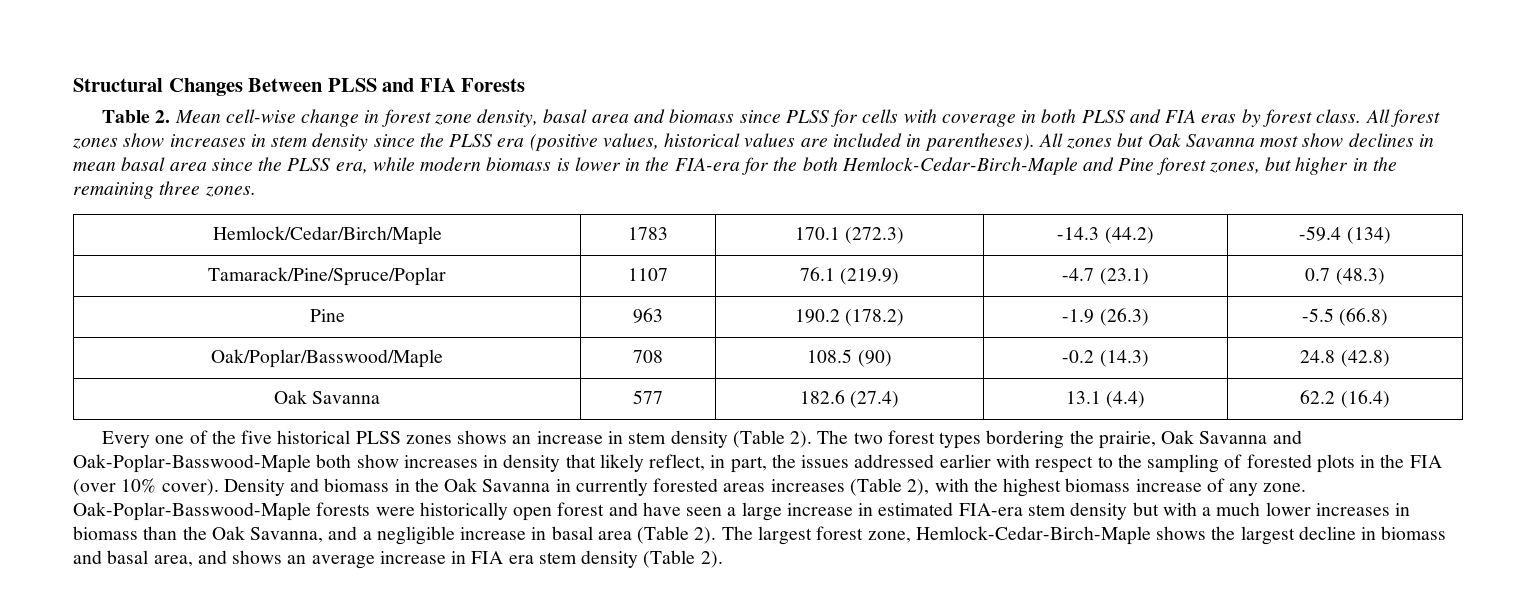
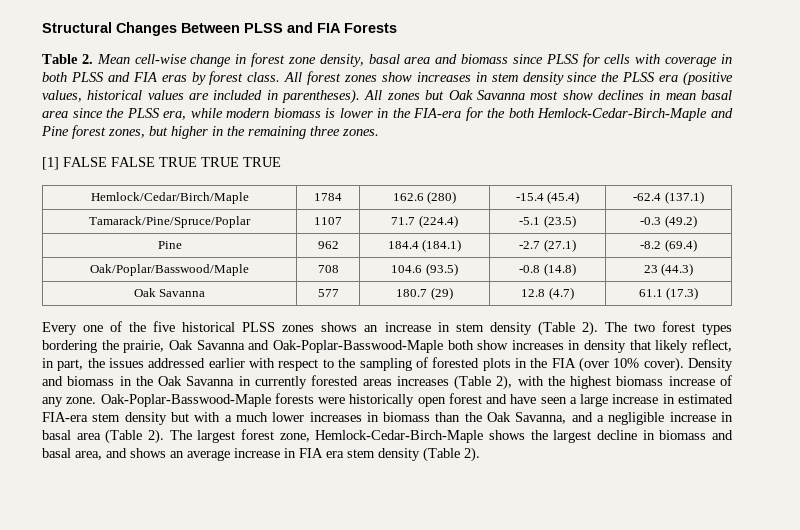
[212,226,442,245] [628,227,668,240] [794,227,905,244] [1057,227,1154,244] [1299,226,1391,244] [208,267,446,286] [628,268,668,281] [799,267,900,285] [1062,268,1149,285] [1305,268,1385,285] [309,309,345,322] [633,308,663,323] [794,309,905,326] [1062,308,1149,326] [1301,308,1389,326] [211,349,443,368] [633,350,663,363] [807,349,892,367] [1062,350,1149,367] [1300,350,1390,367] [273,390,381,404] [633,390,663,404] [799,390,900,408] [1065,391,1146,408] [1300,390,1390,408] // Hemlock/Cedar/Birch/Maple | 1783 | 170.1 (272.3) | -14.3 (44.2) | -59.4 (134) // Tamarack/Pine/Spruce/Poplar | 1107 | 76.1 (219.9) | -4.7 (23.1) | 0.7 (48.3) // Pine | 963 | 190.2 (178.2) | -1.9 (26.3) | -5.5 (66.8) // Oak/Poplar/Basswood/Maple | 708 | 108.5 (90) | -0.2 (14.3) | 24.8 (42.8) // Oak Savanna | 577 | 182.6 (27.4) | 13.1 (4.4) | 62.2 (16.4) -> [42,157,281,170] [90,192,249,204] [314,193,342,201] [392,191,457,204] [515,191,580,204] [633,191,704,204] [89,216,251,228] [314,217,342,225] [391,215,458,228] [519,215,576,228] [640,215,697,228] [157,241,182,249] [317,241,339,249] [387,239,462,252] [519,239,576,252] [640,239,697,252] [90,264,249,276] [317,265,339,273] [391,263,458,276] [519,263,576,276] [643,263,694,276] [133,288,206,297] [317,289,339,297] [396,287,453,300] [521,287,574,300] [638,287,699,300] // [1] FALSE FALSE TRUE TRUE TRUE // Hemlock/Cedar/Birch/Maple | 1784 | 162.6 (280) | -15.4 (45.4) | -62.4 (137.1) // Tamarack/Pine/Spruce/Poplar | 1107 | 71.7 (224.4) | -5.1 (23.5) | -0.3 (49.2) // Pine | 962 | 184.4 (184.1) | -2.7 (27.1) | -8.2 (69.4) // Oak/Poplar/Basswood/Maple | 708 | 104.6 (93.5) | -0.8 (14.8) | 23 (44.3) // Oak Savanna | 577 | 180.7 (29) | 12.8 (4.7) | 61.1 (17.3)

